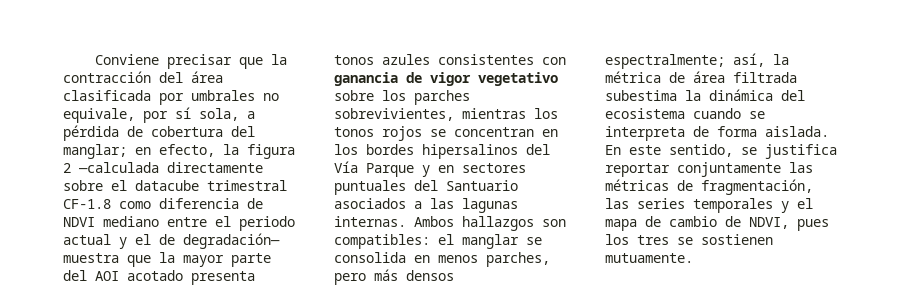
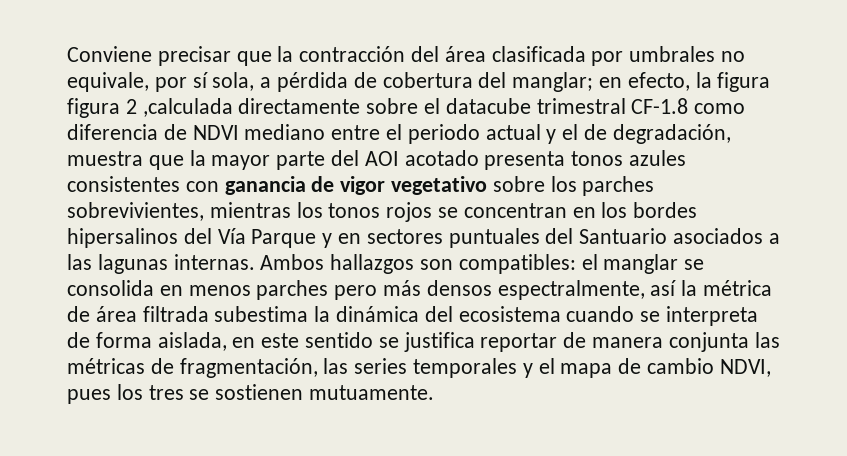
[63,162,159,173] 2 —calculada -> [67,98,233,118] figura 2 ,calculada
[183,233,280,249] degradación— -> [612,124,731,144] degradación,
[486,252,550,267] parches, -> [256,280,329,300] parches
[605,53,765,69] espectralmente; así, -> [497,280,677,300] espectralmente, así
[765,126,829,137] [605,144,837,159] [605,162,781,177] aislada. En este sentido, se justifica reportar conjuntamente -> [157,332,749,352] aislada, en este sentido se justifica reportar de manera conjunta
[725,216,741,227] de -> (715, 366) none

